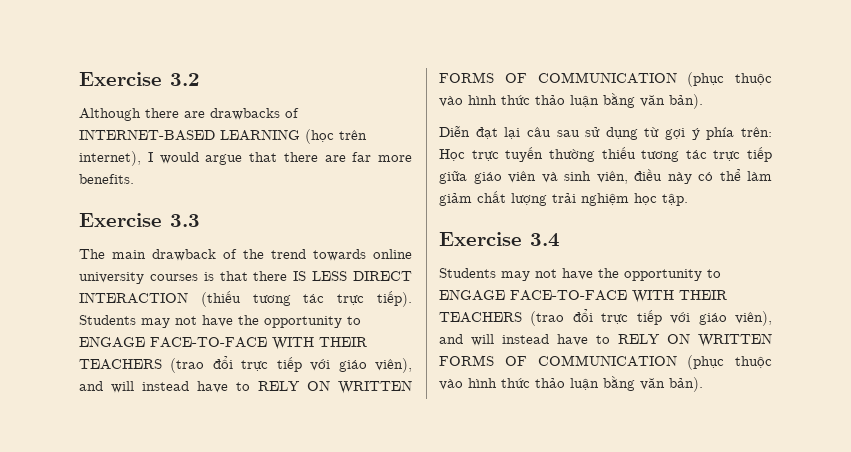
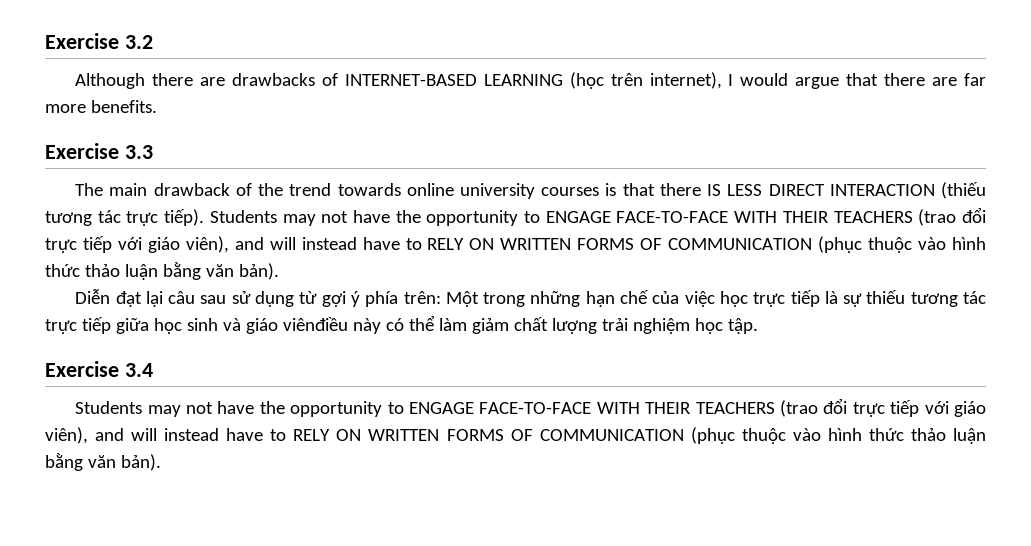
[439,147,595,162] Học trực tuyến thường -> [445,290,863,307] Một trong những hạn chế của việc học trực tiếp là sự
[473,169,662,184] giáo viên và sinh viên, điều -> [153,317,348,334] học sinh và giáo viênđiều

